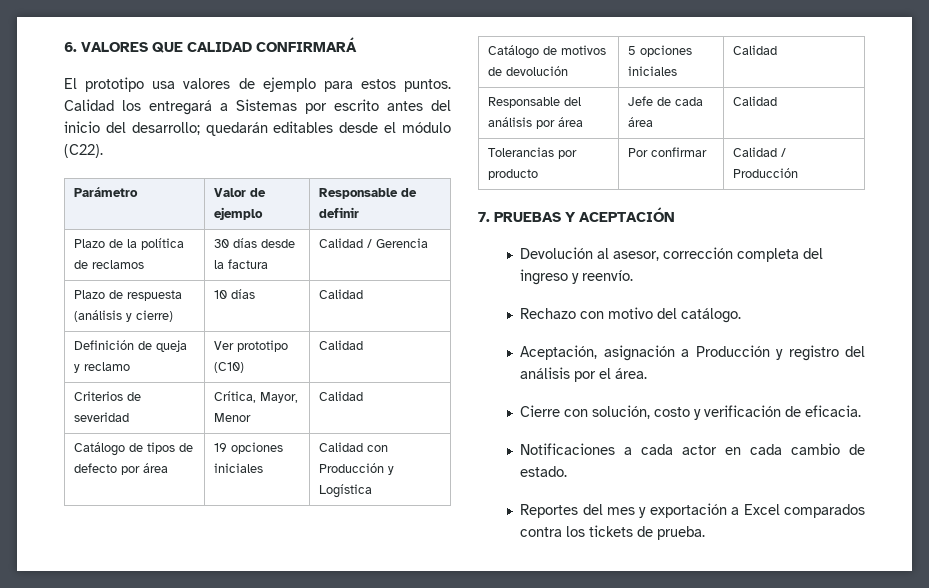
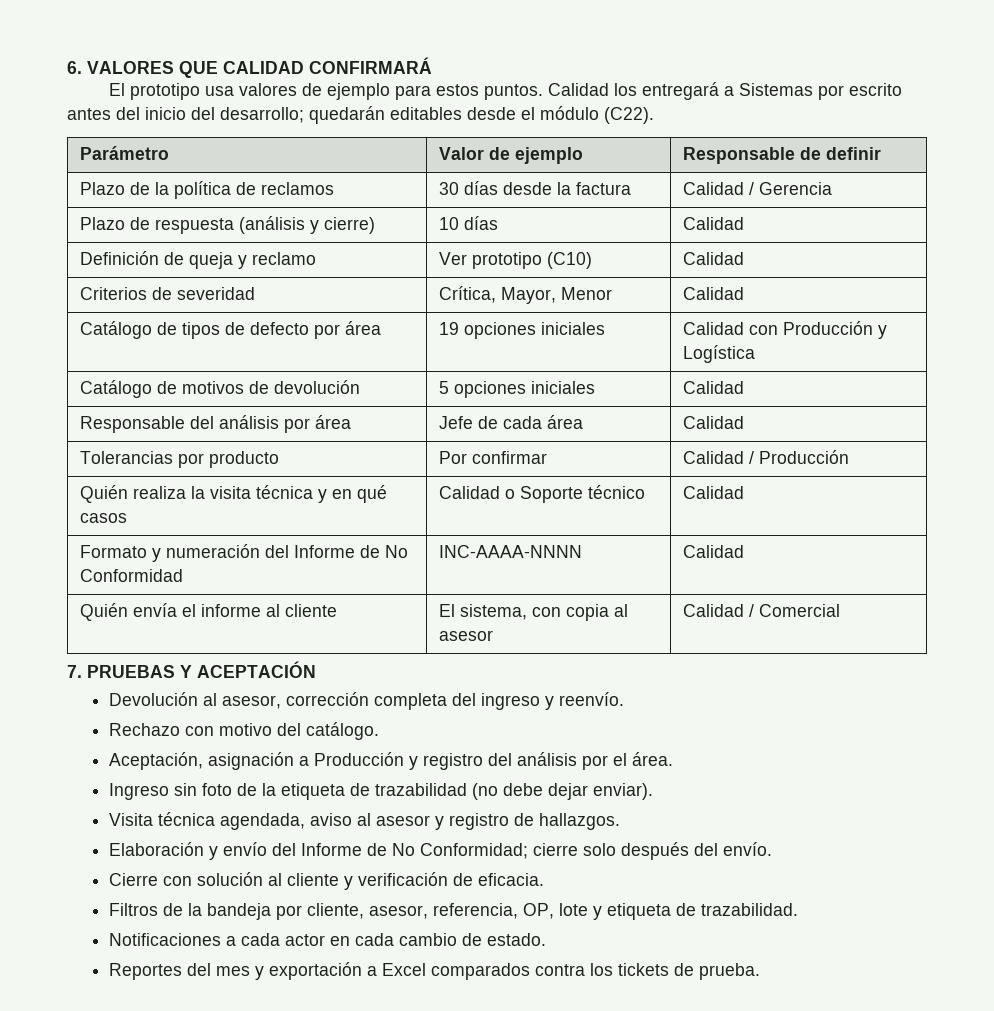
(799, 173) none -> [80,485,388,503] [80,513,128,523] [439,485,646,503] [683,486,745,499] [80,544,409,562] [80,569,184,582] [439,545,583,558] [683,545,745,558] [80,603,338,621] [439,604,629,621] [439,630,494,641] [683,604,841,617] // Quién realiza la visita técnica y en qué casos | Calidad o Soporte técnico | Calidad // Formato y numeración del Informe de No Conformidad | INC-AAAA-NNNN | Calidad // Quién envía el informe al cliente | El sistema, con copia al asesor | Calidad / Comercial
(648, 373) none -> [109,783,654,800] [109,812,621,830] [109,842,773,860] // Ingreso sin foto de la etiqueta de trazabilidad (no debe dejar enviar). // Visita técnica agendada, aviso al asesor y registro de hallazgos. // Elaboración y envío del Informe de No Conformidad; cierre solo después del envío.
[592,405,691,419] solución, costo -> [197,872,340,886] solución al cliente
(862, 411) none -> [109,903,799,920] // Filtros de la bandeja por cliente, asesor, referencia, OP, lote y etiqueta de trazabilidad.

